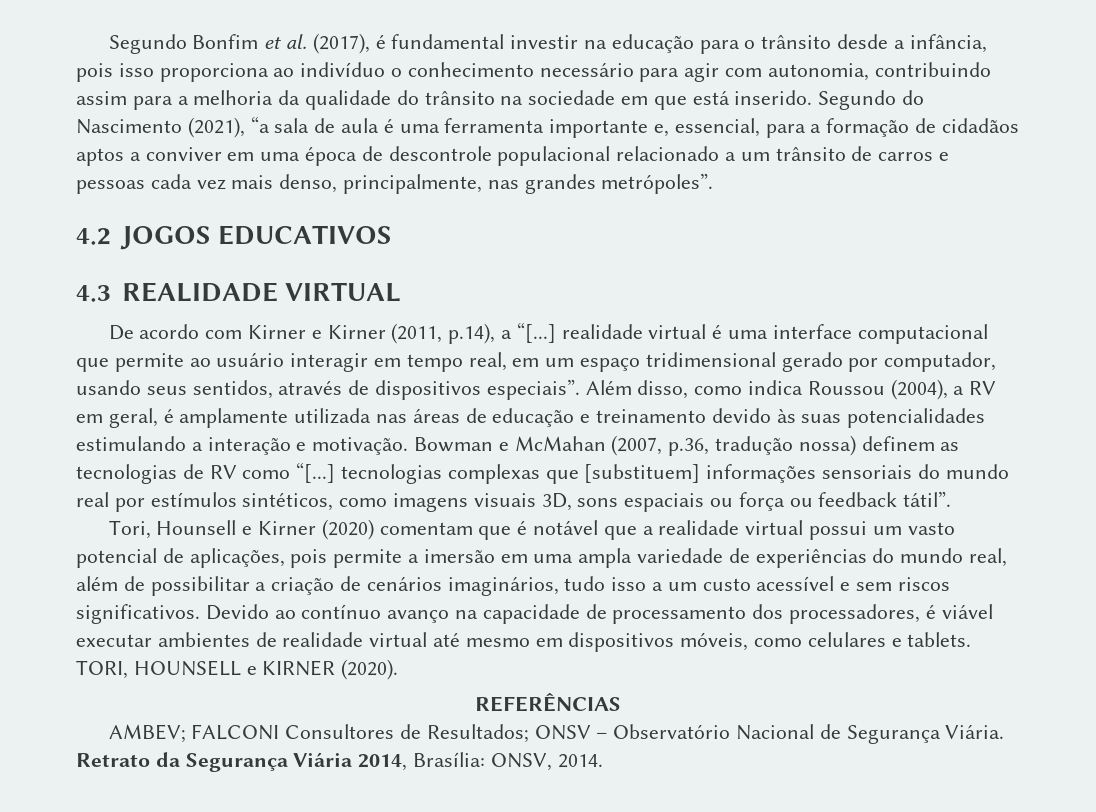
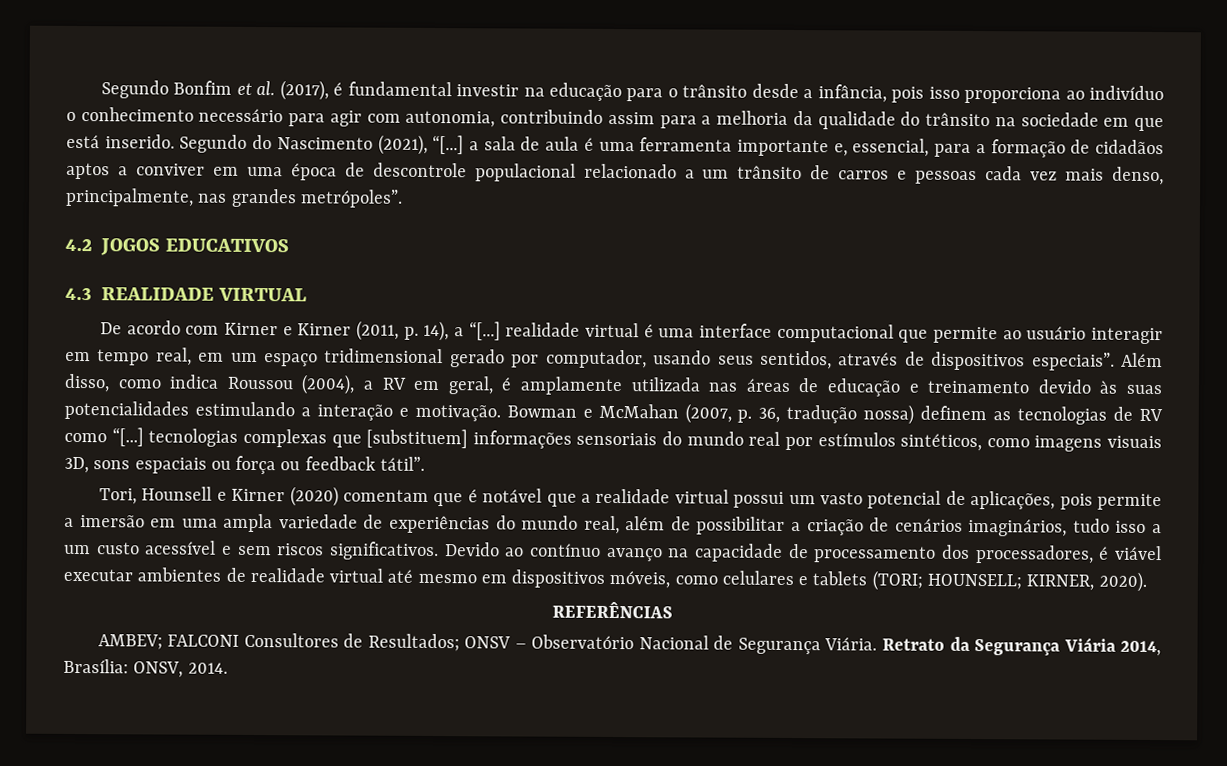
[250,116,270,133] “a -> [432,134,480,155] “[...] a
[448,323,496,344] p.14), -> [403,320,450,342] p. 14),
[668,438,710,456] p.36, -> [737,407,781,423] p. 36,
[907,632,972,647] [76,659,399,680] tablets. TORI, HOUNSELL e KIRNER (2020). -> [812,570,1147,592] tablets (TORI; HOUNSELL; KIRNER, 2020).

